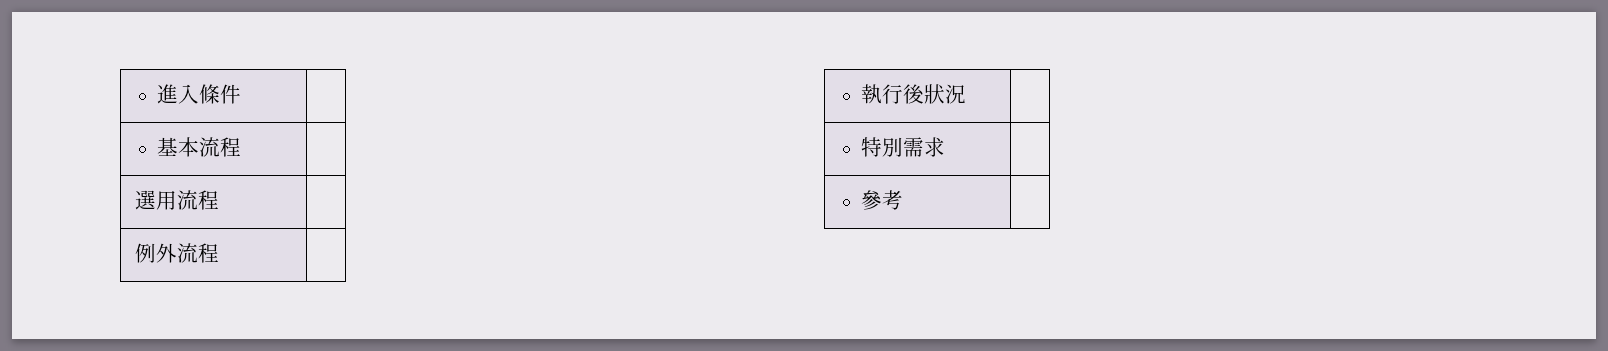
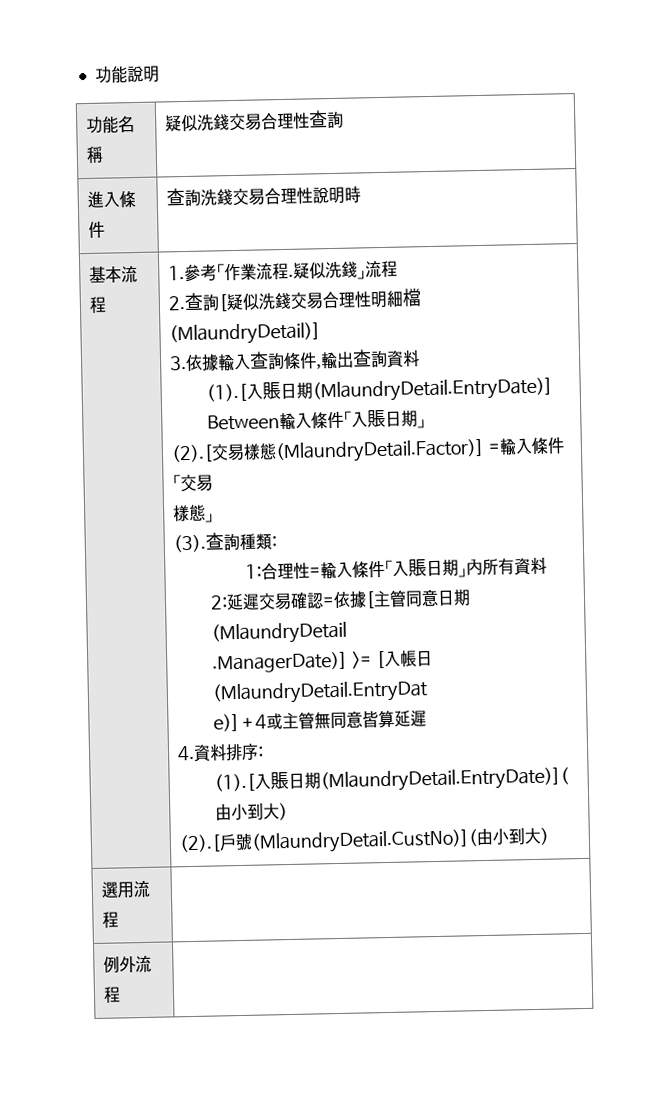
[157,84,242,104] [157,137,242,157] 進入條件 | // 基本流程 | -> [94,65,160,84] [86,114,136,134] [86,145,105,164] [165,110,345,133] [87,189,137,208] [88,220,106,238] [166,185,362,207] [89,265,139,284] [89,296,108,314] [168,260,399,283] [168,288,423,312] [169,322,322,346] [169,349,421,372] [205,377,553,403] [206,409,426,431] [171,436,566,464] [172,473,214,493] [173,503,215,523] [173,532,278,553] [245,556,548,581] [209,588,471,611] [210,621,347,645] [211,650,433,674] [211,680,429,705] [212,709,427,732] [177,742,265,762] [213,767,569,793] [214,802,288,821] [179,827,551,854] 功能說明 // 功能名稱 | 疑似洗錢交易合理性查詢 // 進入條件 | 查詢洗錢交易合理性說明時 // 基本流程 | 1.參考「作業流程.疑似洗錢」流程 // 2.查詢[疑似洗錢交易合理性明細檔(MlaundryDetail)] // 3.依據輸入查詢條件,輸出查詢資料 // (1).[入賬日期(MlaundryDetail.EntryDate)] Between輸入條件「入賬日期」 // (2).[交易樣態(MlaundryDetail.Factor)] =輸入條件「交易 // 樣態」 // (3).查詢種類: // 1:合理性=輸入條件「入賬日期」內所有資料 // 2:延遲交易確認=依據[主管同意日期(MlaundryDetail // .ManagerDate)] >= [入帳日(MlaundryDetail.EntryDat // e)]＋4或主管無同意皆算延遲 // 4.資料排序: // (1).[入賬日期(MlaundryDetail.EntryDate)](由小到大) // (2).[戶號(MlaundryDetail.CustNo)](由小到大)
[861,84,967,104] [861,137,946,157] [861,190,904,210] // 執行後狀況 | // 特別需求 | // 參考 | -> (122, 995) none

